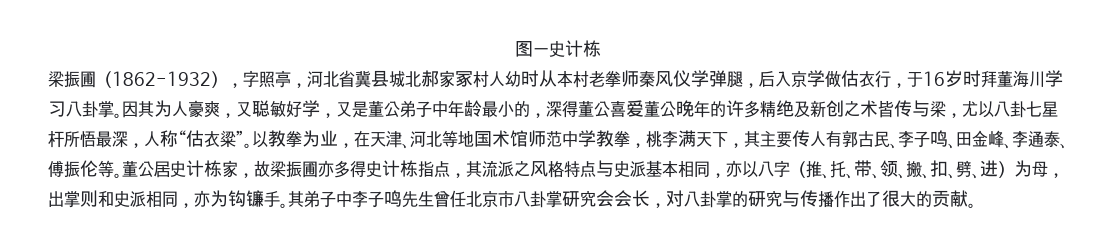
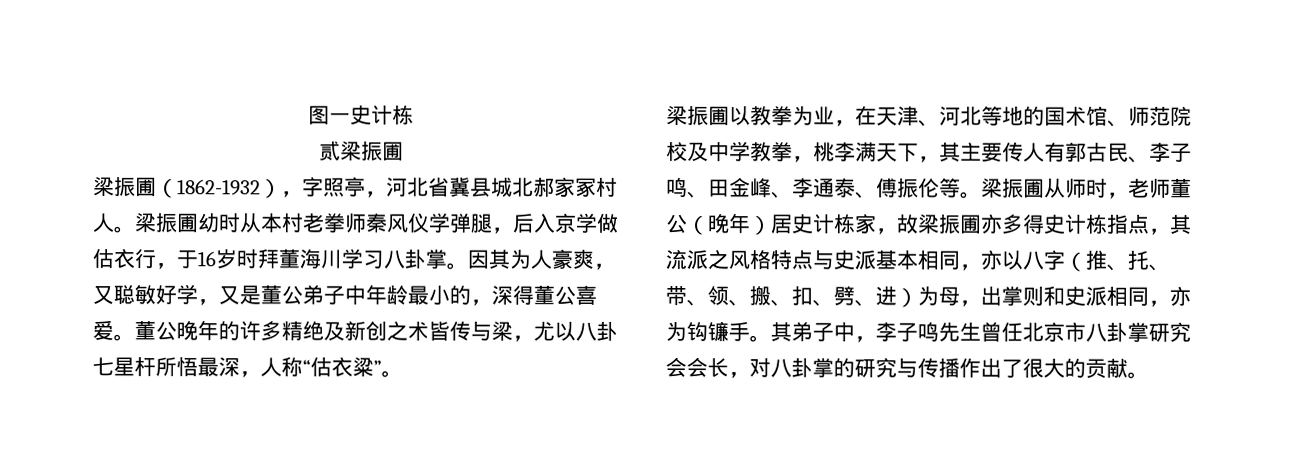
(601, 48) none -> [318,140,404,161] // 贰梁振圃
(505, 79) none -> [113,212,199,234] 。梁振圃
(644, 108) none -> [113,334,135,342] 。
(252, 145) none -> [666,105,730,126] // 梁振圃
[474,130,562,148] 国术馆师范 -> [1023,105,1192,127] [666,142,709,162] 的国术馆、师范院校及
[122,161,154,177] 董公 -> [981,177,1192,199] [665,213,772,236] 梁振圃从师时，老师董公（晚年）
(352, 199) none -> [854,335,876,343] ，

